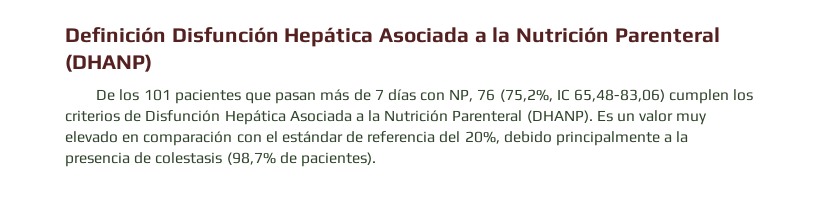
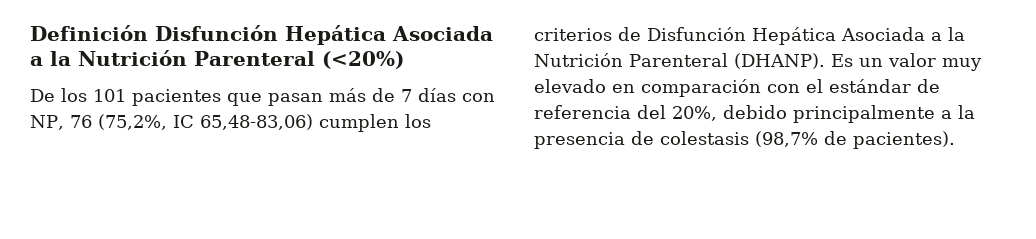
[65,54,152,72] (DHANP) -> [322,51,404,69] (<20%)

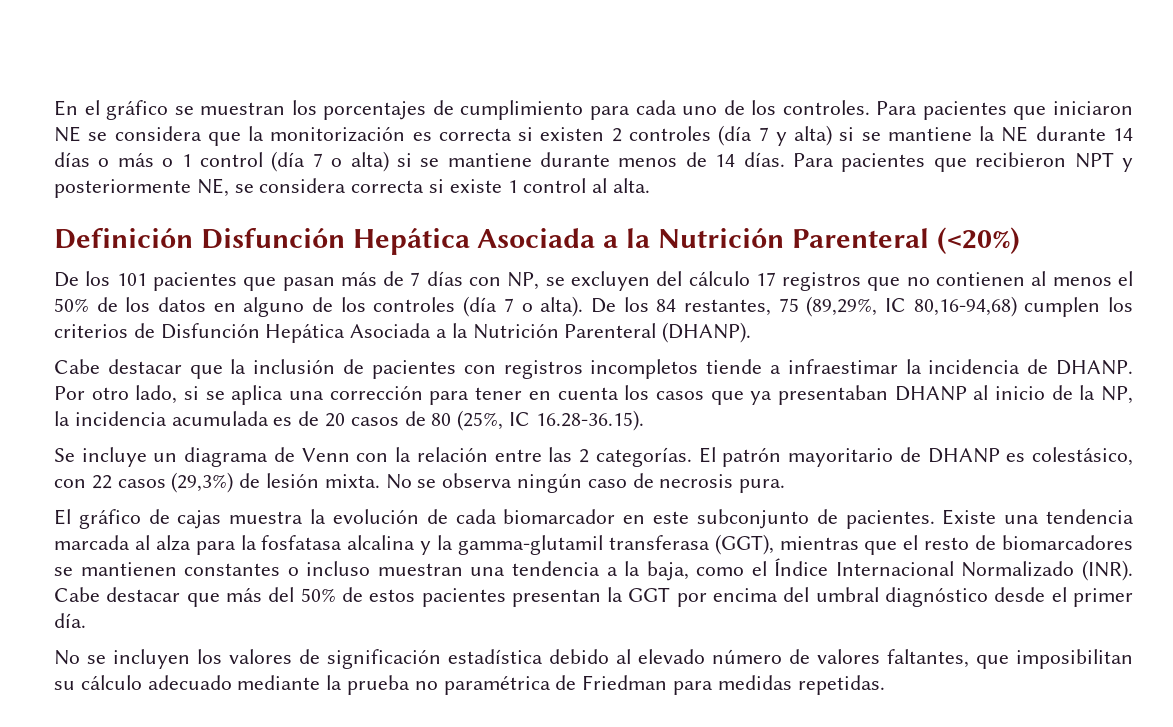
(30, 33) none -> [54,100,1133,120] [54,125,1133,146] [54,151,1133,172] [54,178,651,198] En el gráfico se muestran los porcentajes de cumplimiento para cada uno de los controles. Para pacientes que iniciaron NE se considera que la monitorización es correcta si existen 2 controles (día 7 y alta) si se mantiene la NE durante 14 días o más o 1 control (día 7 o alta) si se mantiene durante menos de 14 días. Para pacientes que recibieron NPT y posteriormente NE, se considera correcta si existe 1 control al alta. //
[69,114,313,130] 76 (75,2%, IC 65,48-83,06) -> [545,271,1134,291] [54,296,1017,317] se excluyen del cálculo 17 registros que no contienen al menos el 50% de los datos en alguno de los controles (día 7 o alta). De los 84 restantes, 75 (89,29%, IC 80,16-94,68)
[830,53,982,71] [534,79,940,97] [534,105,975,123] [534,131,955,149] Es un valor muy elevado en comparación con el estándar de referencia del 20%, debido principalmente a la presencia de colestasis (98,7% de pacientes). -> [54,359,1133,379] [54,385,1133,405] [54,410,644,431] [54,447,1133,467] [54,472,786,493] [54,509,1135,529] [54,534,1133,555] [54,558,1133,581] [54,587,1133,607] [54,613,86,628] [54,649,1133,669] [54,675,885,695] // Cabe destacar que la inclusión de pacientes con registros incompletos tiende a infraestimar la incidencia de DHANP. Por otro lado, si se aplica una corrección para tener en cuenta los casos que ya presentaban DHANP al inicio de la NP, la incidencia acumulada es de 20 casos de 80 (25%, IC 16.28-36.15). // Se incluye un diagrama de Venn con la relación entre las 2 categorías. El patrón mayoritario de DHANP es colestásico, con 22 casos (29,3%) de lesión mixta. No se observa ningún caso de necrosis pura. // El gráfico de cajas muestra la evolución de cada biomarcador en este subconjunto de pacientes. Existe una tendencia marcada al alza para la fosfatasa alcalina y la gamma-glutamil transferasa (GGT), mientras que el resto de biomarcadores se mantienen constantes o incluso muestran una tendencia a la baja, como el Índice Internacional Normalizado (INR). Cabe destacar que más del 50% de estos pacientes presentan la GGT por encima del umbral diagnóstico desde el primer día. // No se incluyen los valores de significación estadística debido al elevado número de valores faltantes, que imposibilitan su cálculo adecuado mediante la prueba no paramétrica de Friedman para medidas repetidas.

